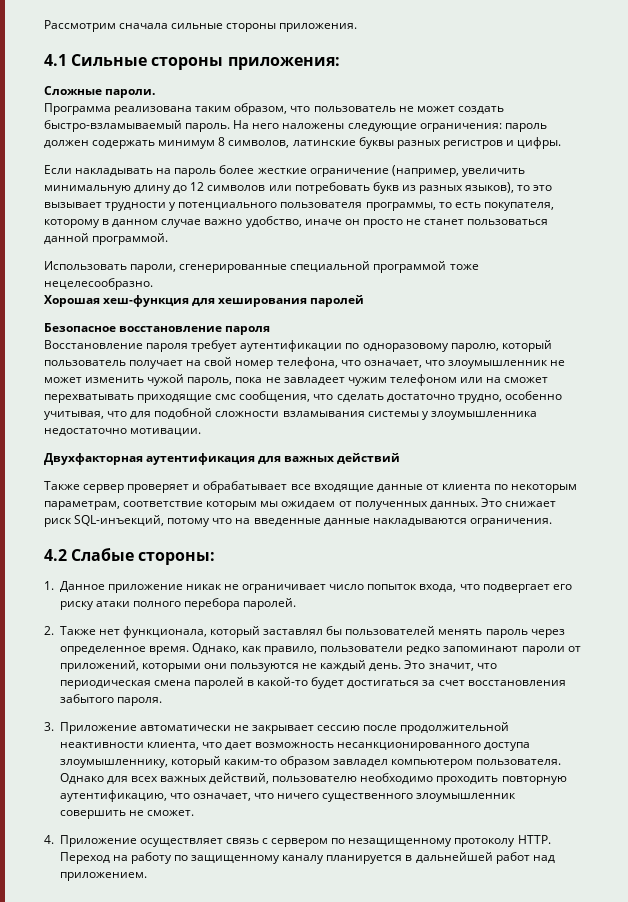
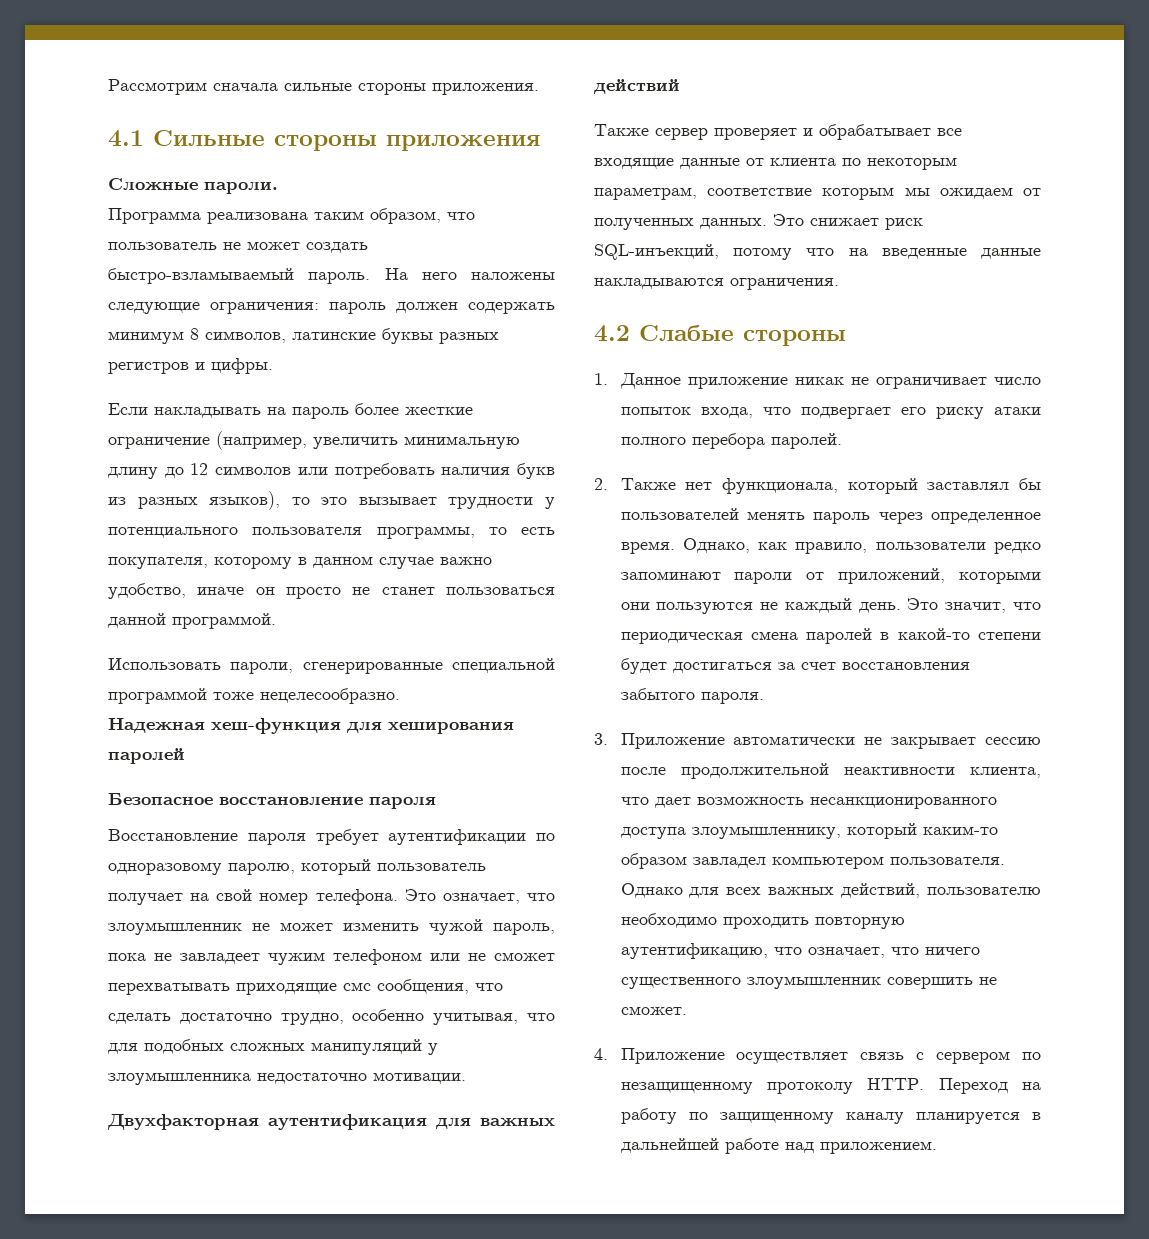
[227,57,340,70] приложения: -> [386,135,541,151] приложения
(370, 188) none -> [441,467,511,475] наличия
[44,295,100,307] Хорошая -> [108,717,205,733] Надежная
[276,357,361,369] телефона, что -> [315,889,436,905] телефона. Это
[486,377,502,383] на -> [468,953,486,961] не
[154,408,419,419] подобной сложности взламывания системы -> [144,1039,422,1055] подобных сложных манипуляций
[138,552,216,565] стороны: -> [743,330,846,346] стороны
(309, 681) none -> [978,632,1041,640] степени
[495,852,530,864] работ -> [724,1138,779,1154] работе

